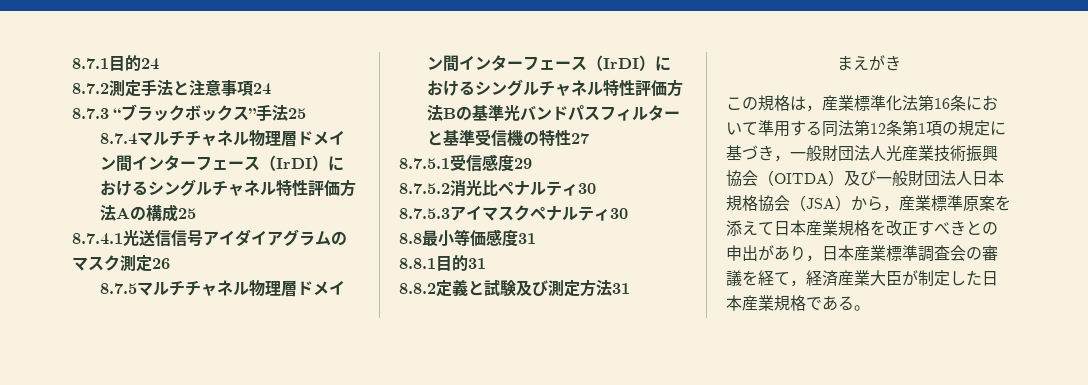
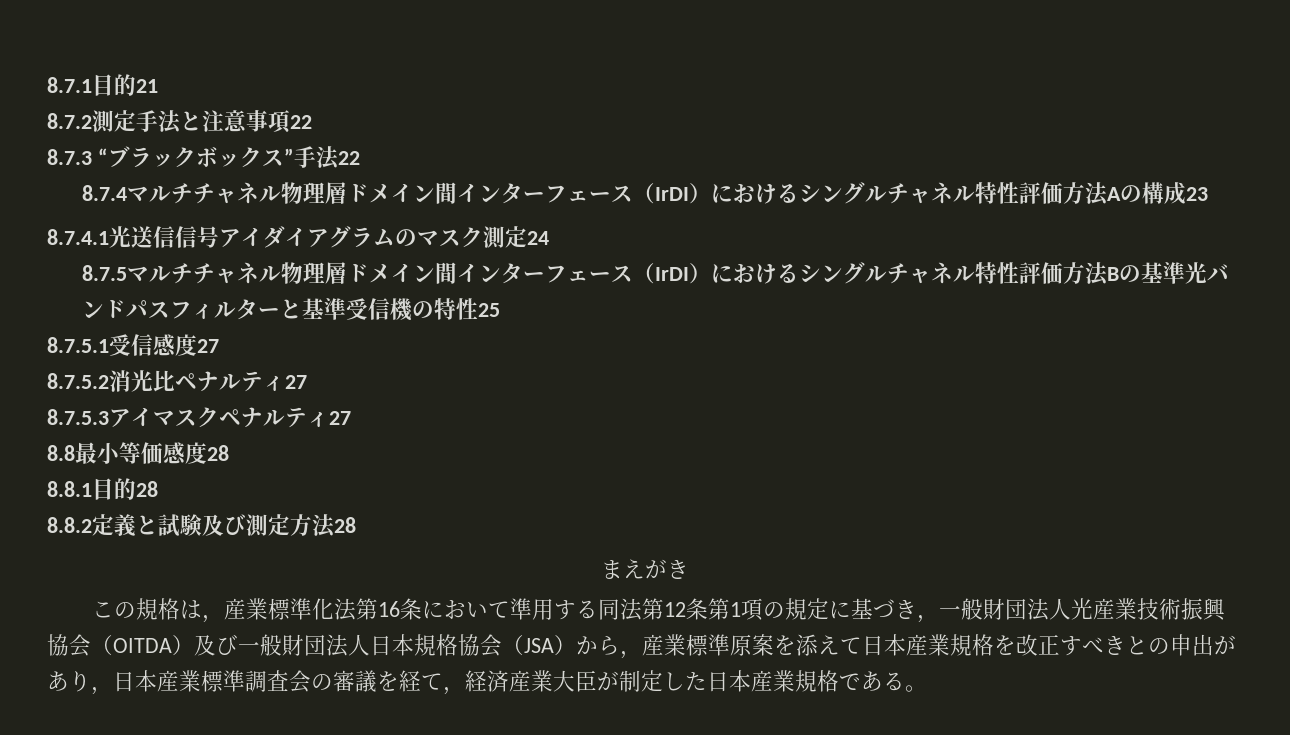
[141,58,159,70] 24 -> [136,79,158,93] 21
[253,83,271,95] 24 -> [290,115,312,129] 22
[288,108,306,119] 25 -> [337,151,360,165] 22
[177,208,196,219] 25 -> [1186,187,1209,201] 23
[152,258,170,269] 26 -> [527,231,549,245] 24
[570,133,589,144] 27 -> [478,303,501,317] 25
[514,158,532,169] 29 -> [197,339,219,353] 27
[578,183,596,194] 30 -> [285,375,307,389] 27
[610,208,628,219] 30 -> [329,411,351,425] 27
[518,233,536,244] 31 -> [207,445,229,461] 28
[468,258,486,269] 31 -> [136,481,158,497] 28
[612,283,630,294] 31 -> [334,517,356,533] 28

